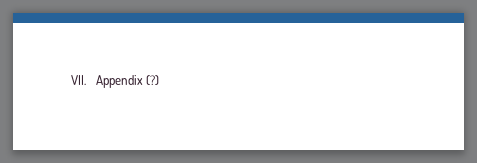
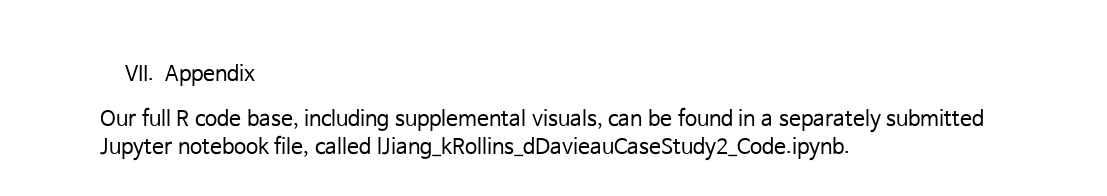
[146,75,160,85] (?) -> [100,107,985,133] [100,135,850,161] // Our full R code base, including supplemental visuals, can be found in a separately submitted Jupyter notebook file, called lJiang_kRollins_dDavieauCaseStudy2_Code.ipynb.

